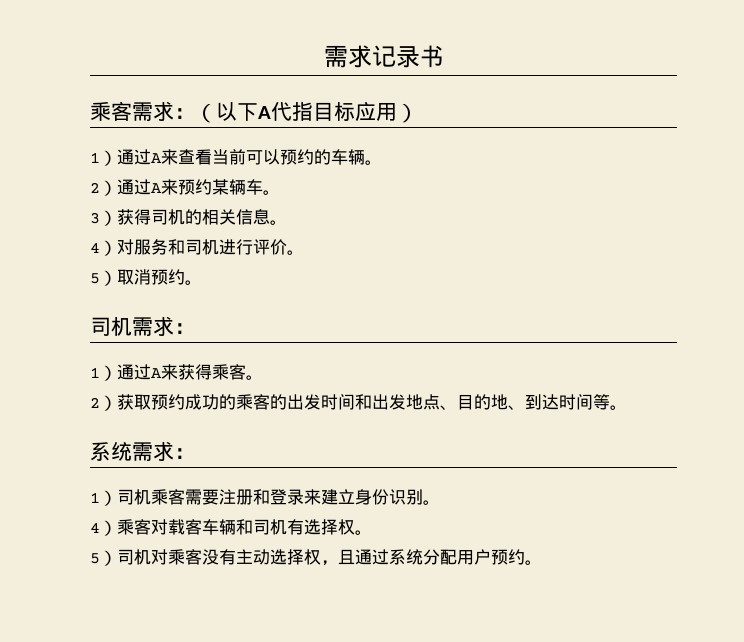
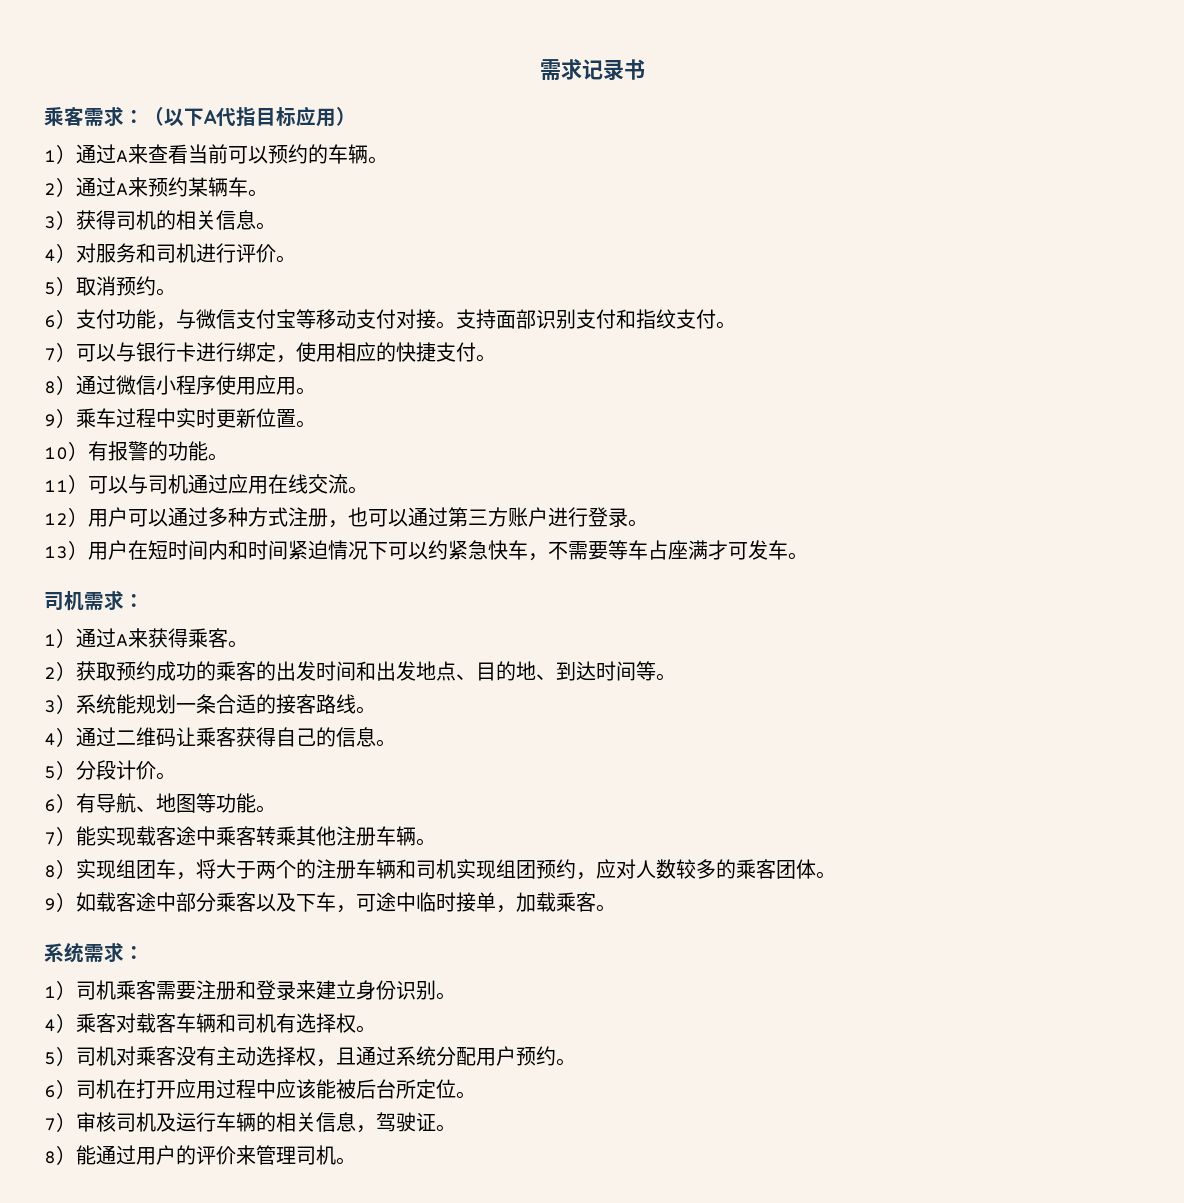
(202, 282) none -> [44,309,736,330] [44,342,496,363] [44,375,316,395] [44,408,316,428] [44,441,228,461] [44,474,368,494] [44,507,648,528] [44,540,808,561] // 6）支付功能，与微信支付宝等移动支付对接。支持面部识别支付和指纹支付。 // 7）可以与银行卡进行绑定，使用相应的快捷支付。 // 8）通过微信小程序使用应用。 // 9）乘车过程中实时更新位置。 // 10）有报警的功能。 // 11）可以与司机通过应用在线交流。 // 12）用户可以通过多种方式注册，也可以通过第三方账户进行登录。 // 13）用户在短时间内和时间紧迫情况下可以约紧急快车，不需要等车占座满才可发车。
(627, 407) none -> [44,694,376,714] [44,727,396,747] [44,760,176,780] [44,793,276,813] [44,826,436,846] [44,859,836,880] [44,892,616,913] // 3）系统能规划一条合适的接客路线。 // 4）通过二维码让乘客获得自己的信息。 // 5）分段计价。 // 6）有导航、地图等功能。 // 7）能实现载客途中乘客转乘其他注册车辆。 // 8）实现组团车，将大于两个的注册车辆和司机实现组团预约，应对人数较多的乘客团体。 // 9）如载客途中部分乘客以及下车，可途中临时接单，加载乘客。
(542, 562) none -> [44,1079,476,1099] [44,1112,456,1133] [44,1145,356,1165] // 6）司机在打开应用过程中应该能被后台所定位。 // 7）审核司机及运行车辆的相关信息，驾驶证。 // 8）能通过用户的评价来管理司机。

